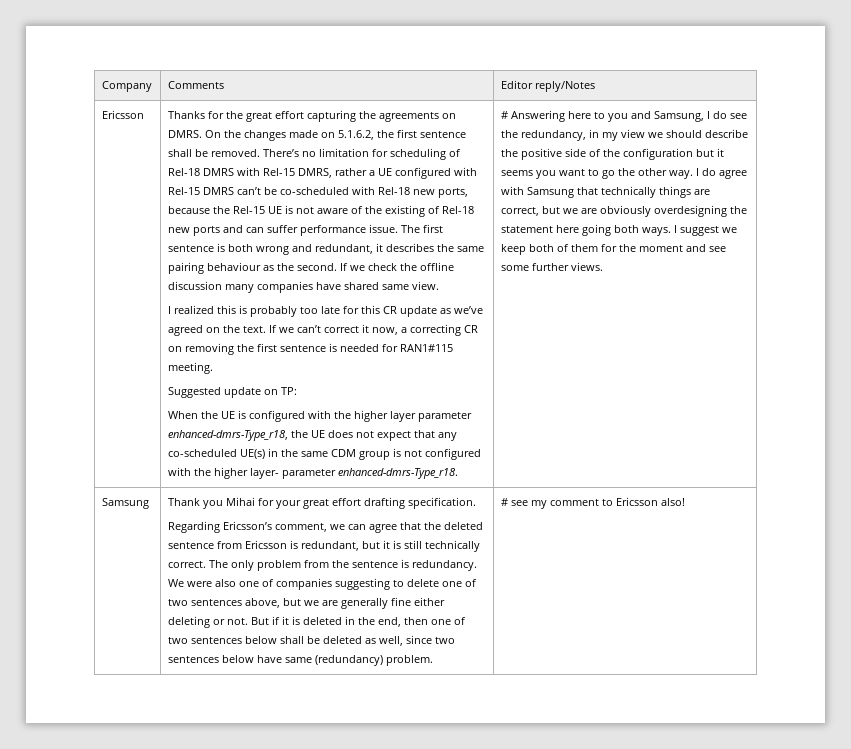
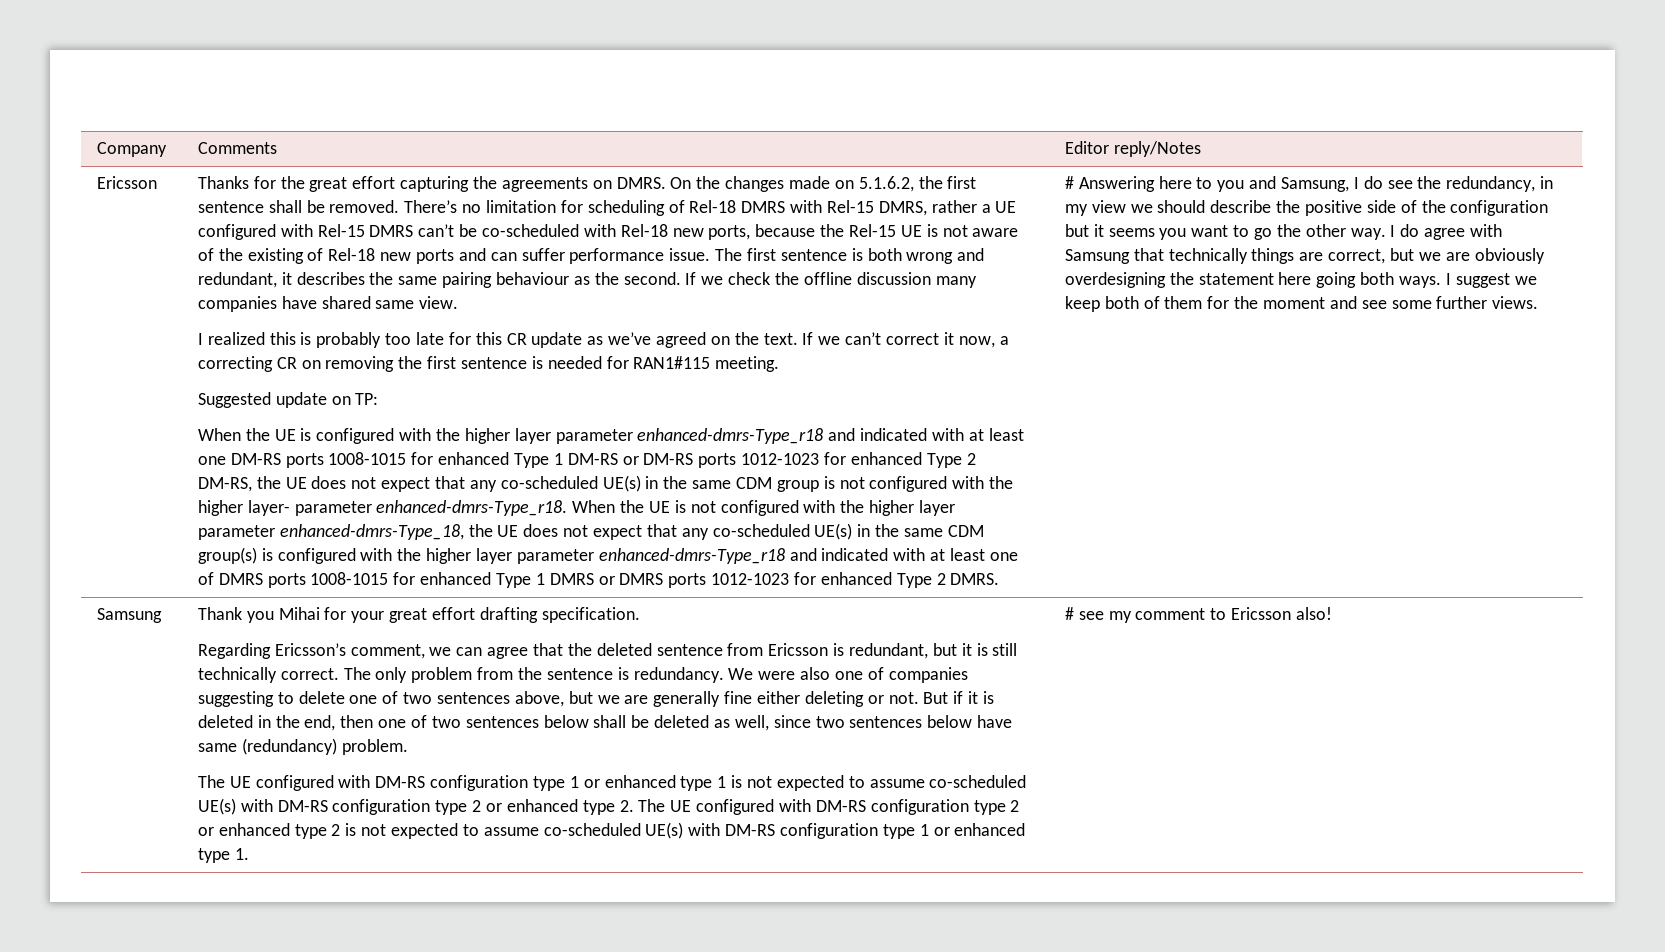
[167,430,288,441] enhanced-dmrs-Type_r18, -> [637,428,1024,444] [197,452,976,468] [197,477,252,492] enhanced-dmrs-Type_r18 and indicated with at least one DM-RS ports 1008-1015 for enhanced Type 1 DM-RS or DM-RS ports 1012-1023 for enhanced Type 2 DM-RS,
(458, 473) none -> [572,500,956,516] [197,523,984,540] [197,547,1018,564] [197,572,1000,588] When the UE is not configured with the higher layer parameter enhanced-dmrs-Type_18, the UE does not expect that any co-scheduled UE(s) in the same CDM group(s) is configured with the higher layer parameter enhanced-dmrs-Type_r18 and indicated with at least one of DMRS ports 1008-1015 for enhanced Type 1 DMRS or DMRS ports 1012-1023 for enhanced Type 2 DMRS.
(433, 660) none -> [197,775,1027,791] [197,798,1020,815] [197,822,1026,839] [197,848,249,863] // The UE configured with DM-RS configuration type 1 or enhanced type 1 is not expected to assume co-scheduled UE(s) with DM-RS configuration type 2 or enhanced type 2. The UE configured with DM-RS configuration type 2 or enhanced type 2 is not expected to assume co-scheduled UE(s) with DM-RS configuration type 1 or enhanced type 1.

